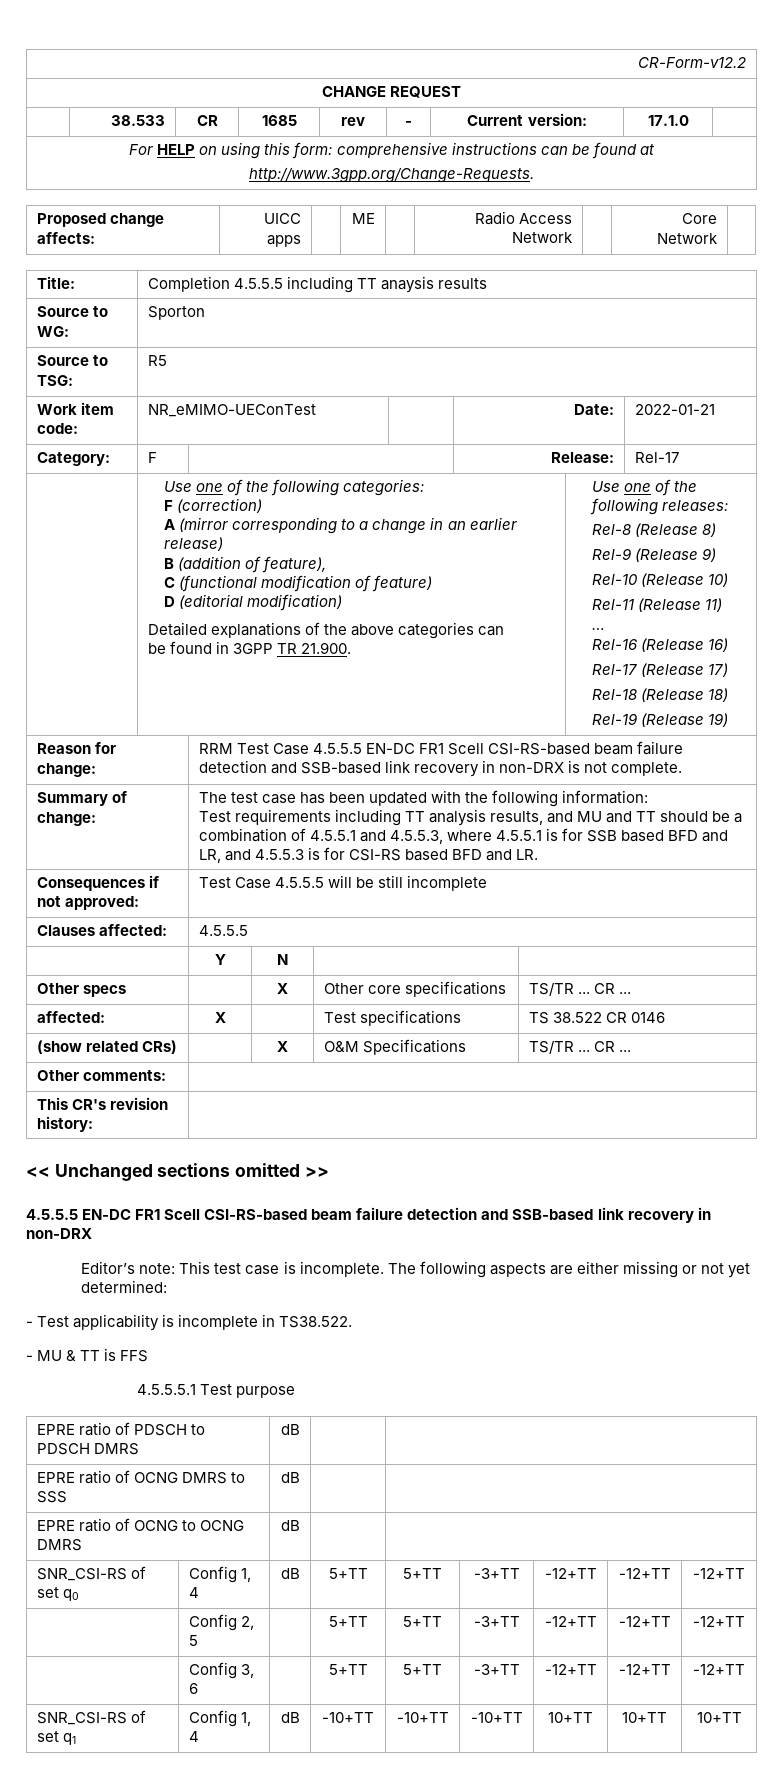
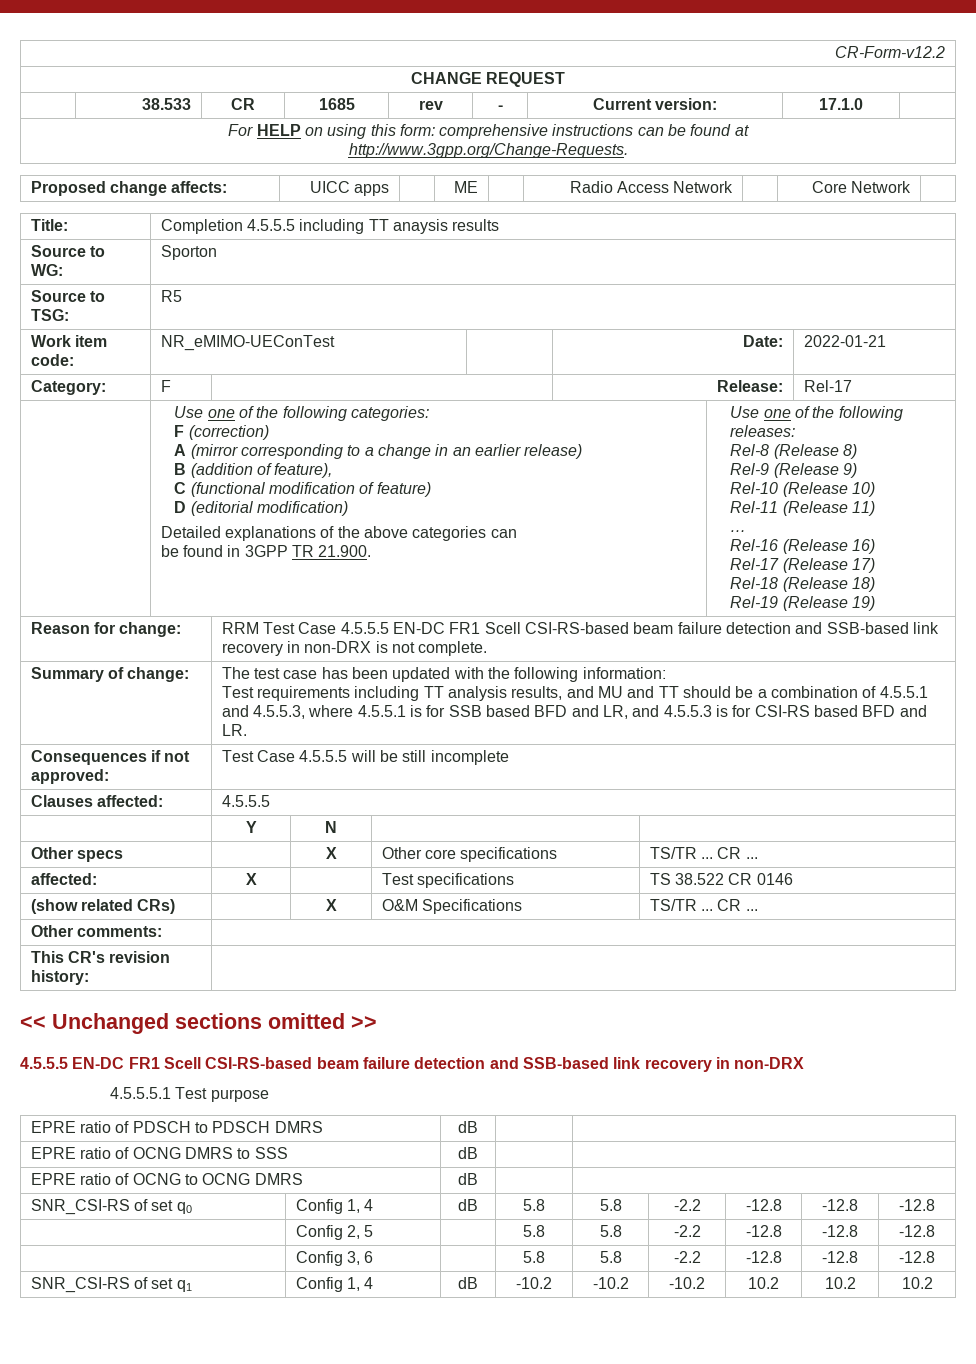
[81,1261,751,1278] [81,1280,168,1293] [26,1314,353,1331] [26,1348,149,1362] // Editor’s note: This test case is incomplete. The following aspects are either missing or not yet determined: // - Test applicability is incomplete in TS38.522. // - MU & TT is FFS -> (805, 1063) none
[328,1568,368,1579] [403,1568,442,1579] [473,1568,520,1579] [544,1568,597,1579] [618,1568,671,1579] [693,1568,745,1579] [188,1614,254,1631] [188,1635,198,1646] [328,1616,368,1627] [403,1616,442,1627] [473,1616,520,1627] [544,1616,597,1627] [618,1616,671,1627] [693,1616,745,1627] [188,1662,254,1679] [188,1683,198,1694] [328,1664,368,1675] [403,1664,442,1675] [473,1664,520,1675] [544,1664,597,1675] [618,1664,671,1675] [693,1664,745,1675] 5+TT | 5+TT | -3+TT | -12+TT | -12+TT | -12+TT // | Config 2, 5 | | 5+TT | 5+TT | -3+TT | -12+TT | -12+TT | -12+TT // | Config 3, 6 | | 5+TT | 5+TT | -3+TT | -12+TT | -12+TT | -12+TT -> [523,1199,545,1211] [599,1199,622,1211] [673,1199,701,1211] [745,1199,782,1211] [822,1199,858,1211] [899,1199,935,1211] [295,1225,374,1240] [523,1225,545,1237] [599,1225,622,1237] [673,1225,701,1237] [745,1225,782,1237] [822,1225,858,1237] [899,1225,935,1237] [295,1251,374,1266] [523,1251,545,1263] [599,1251,622,1263] [673,1251,701,1263] [745,1251,782,1263] [822,1251,858,1263] [899,1251,935,1263] 5.8 | 5.8 | -2.2 | -12.8 | -12.8 | -12.8 // | Config 2, 5 | | 5.8 | 5.8 | -2.2 | -12.8 | -12.8 | -12.8 // | Config 3, 6 | | 5.8 | 5.8 | -2.2 | -12.8 | -12.8 | -12.8
[322,1712,374,1723] [396,1712,449,1723] [470,1712,523,1723] [548,1712,593,1723] [622,1712,667,1723] [696,1712,742,1723] -10+TT | -10+TT | -10+TT | 10+TT | 10+TT | 10+TT -> [516,1277,552,1289] [592,1277,629,1289] [669,1277,705,1289] [748,1277,779,1289] [824,1277,856,1289] [901,1277,933,1289] -10.2 | -10.2 | -10.2 | 10.2 | 10.2 | 10.2

